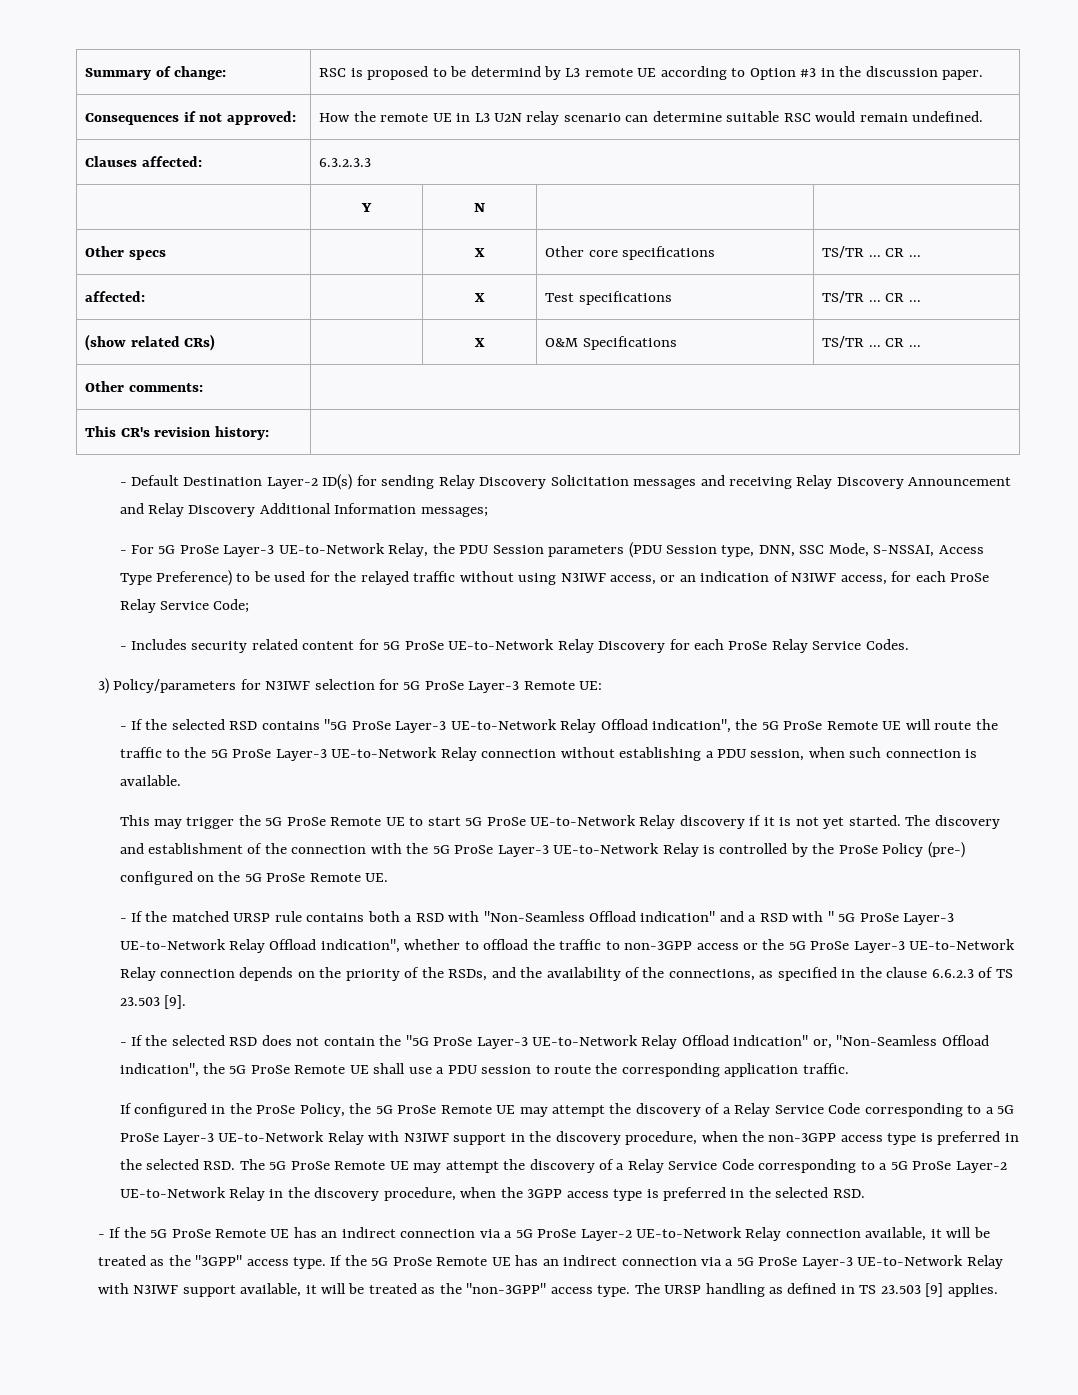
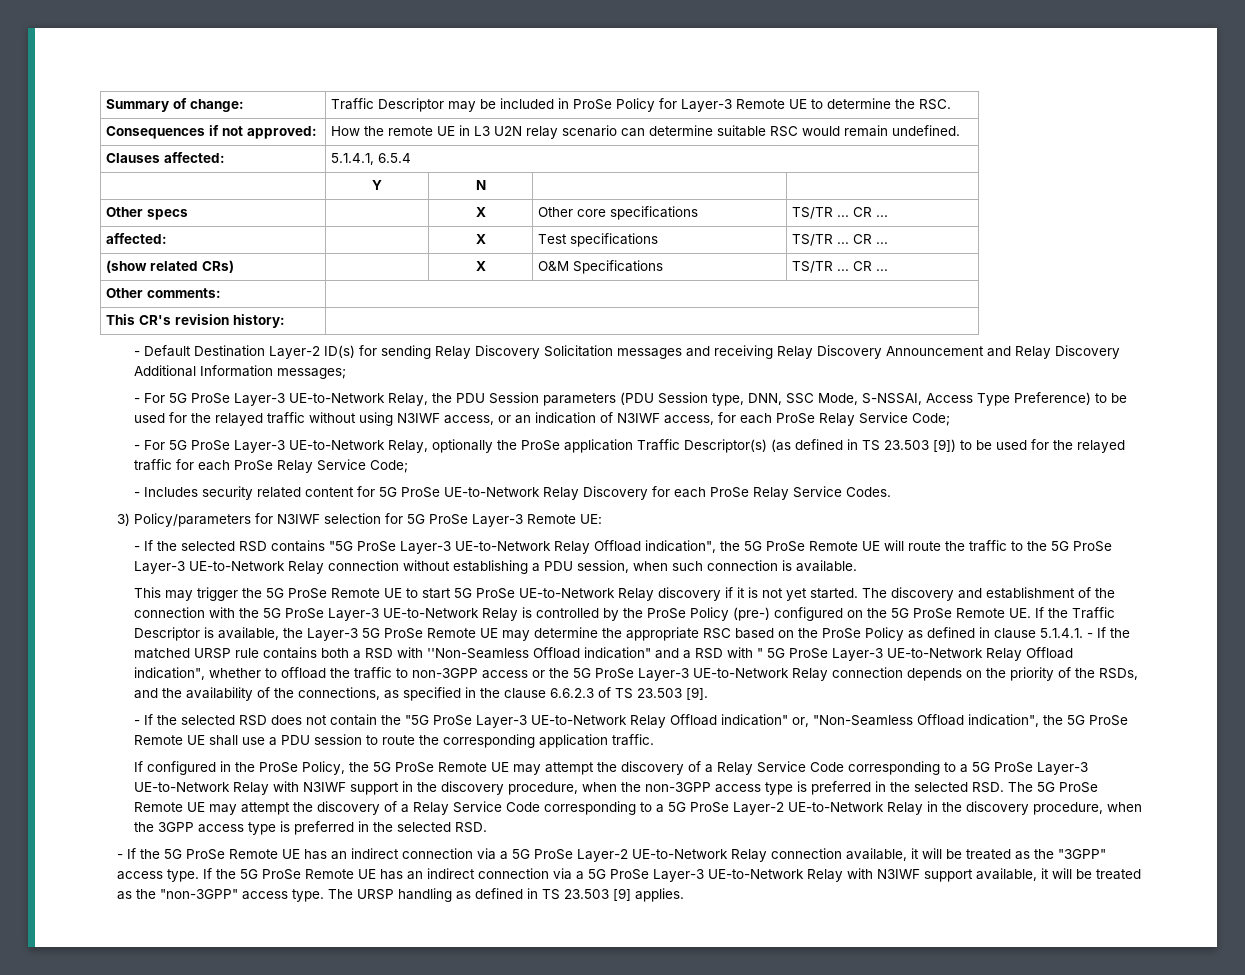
[319,66,984,80] RSC is proposed to be determind by L3 remote UE according to Option #3 in the discussion paper. -> [330,98,951,112] Traffic Descriptor may be included in ProSe Policy for Layer-3 Remote UE to determine the RSC.
[319,158,372,167] 6.3.2.3.3 -> [330,153,411,165] 5.1.4.1, 6.5.4
(250, 606) none -> [133,439,1125,453] [133,459,408,473] // - For 5G ProSe Layer-3 UE-to-Network Relay, optionally the ProSe application Traffic Descriptor(s) (as defined in TS 23.503 [9]) to be used for the relayed traffic for each ProSe Relay Service Code;
(389, 877) // -> [1034,607,1115,619] [133,627,1083,641] If the Traffic Descriptor is available, the Layer-3 5G ProSe Remote UE may determine the appropriate RSC based on the ProSe Policy as defined in clause 5.1.4.1.

